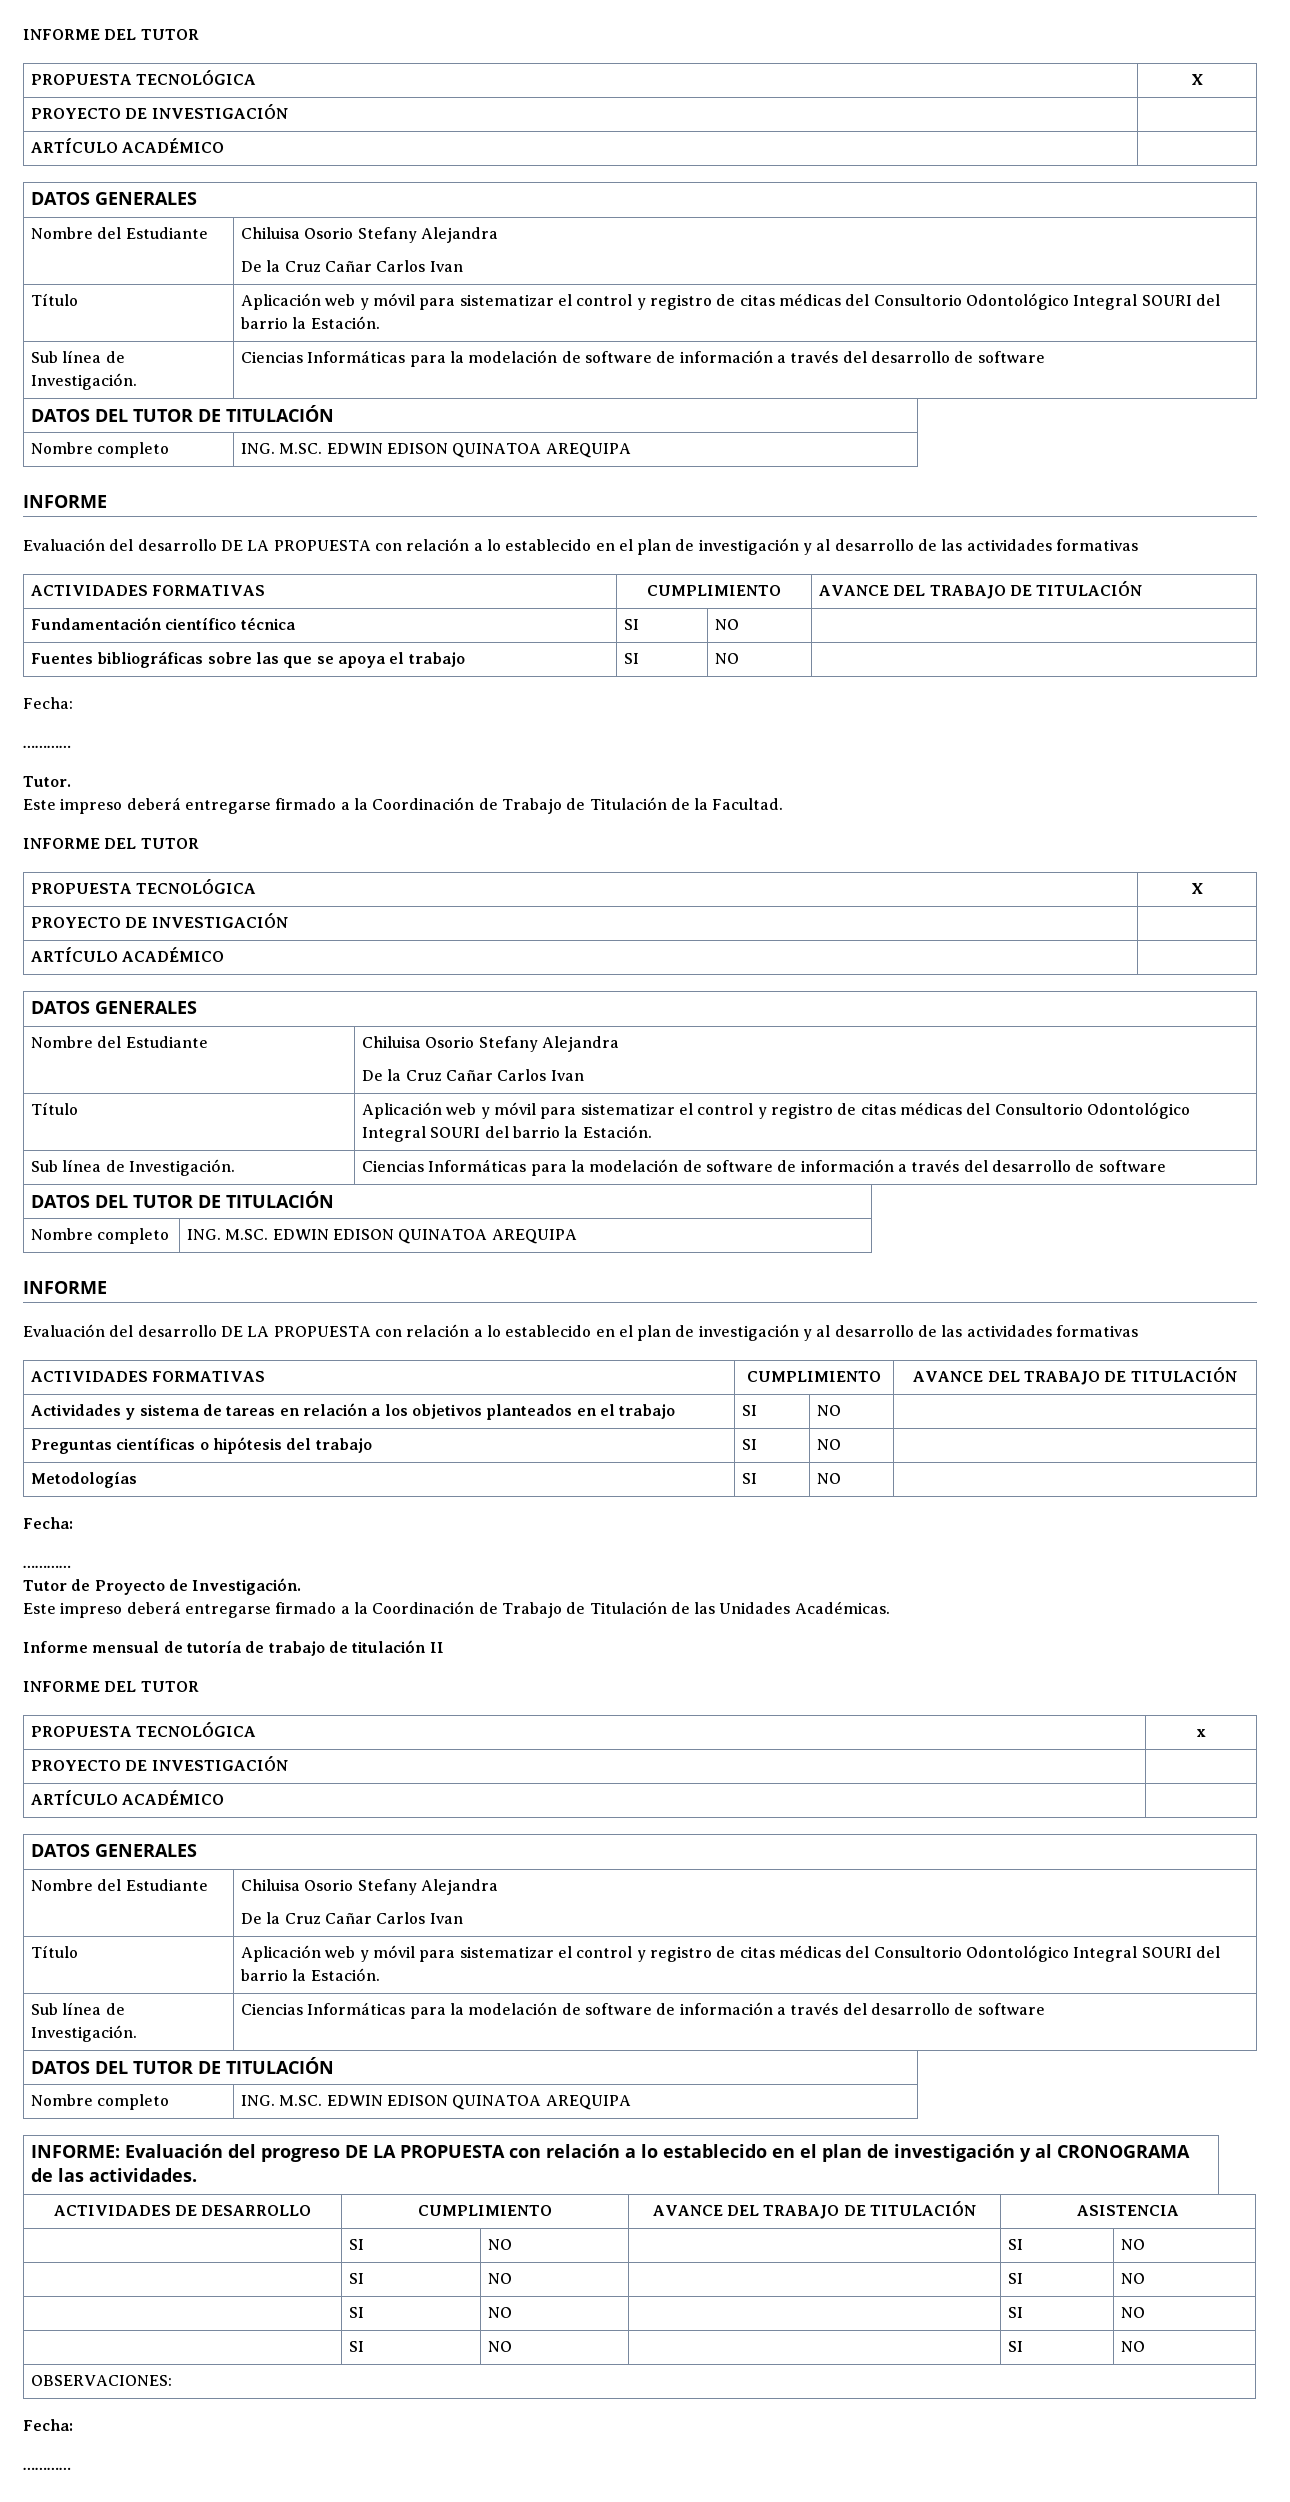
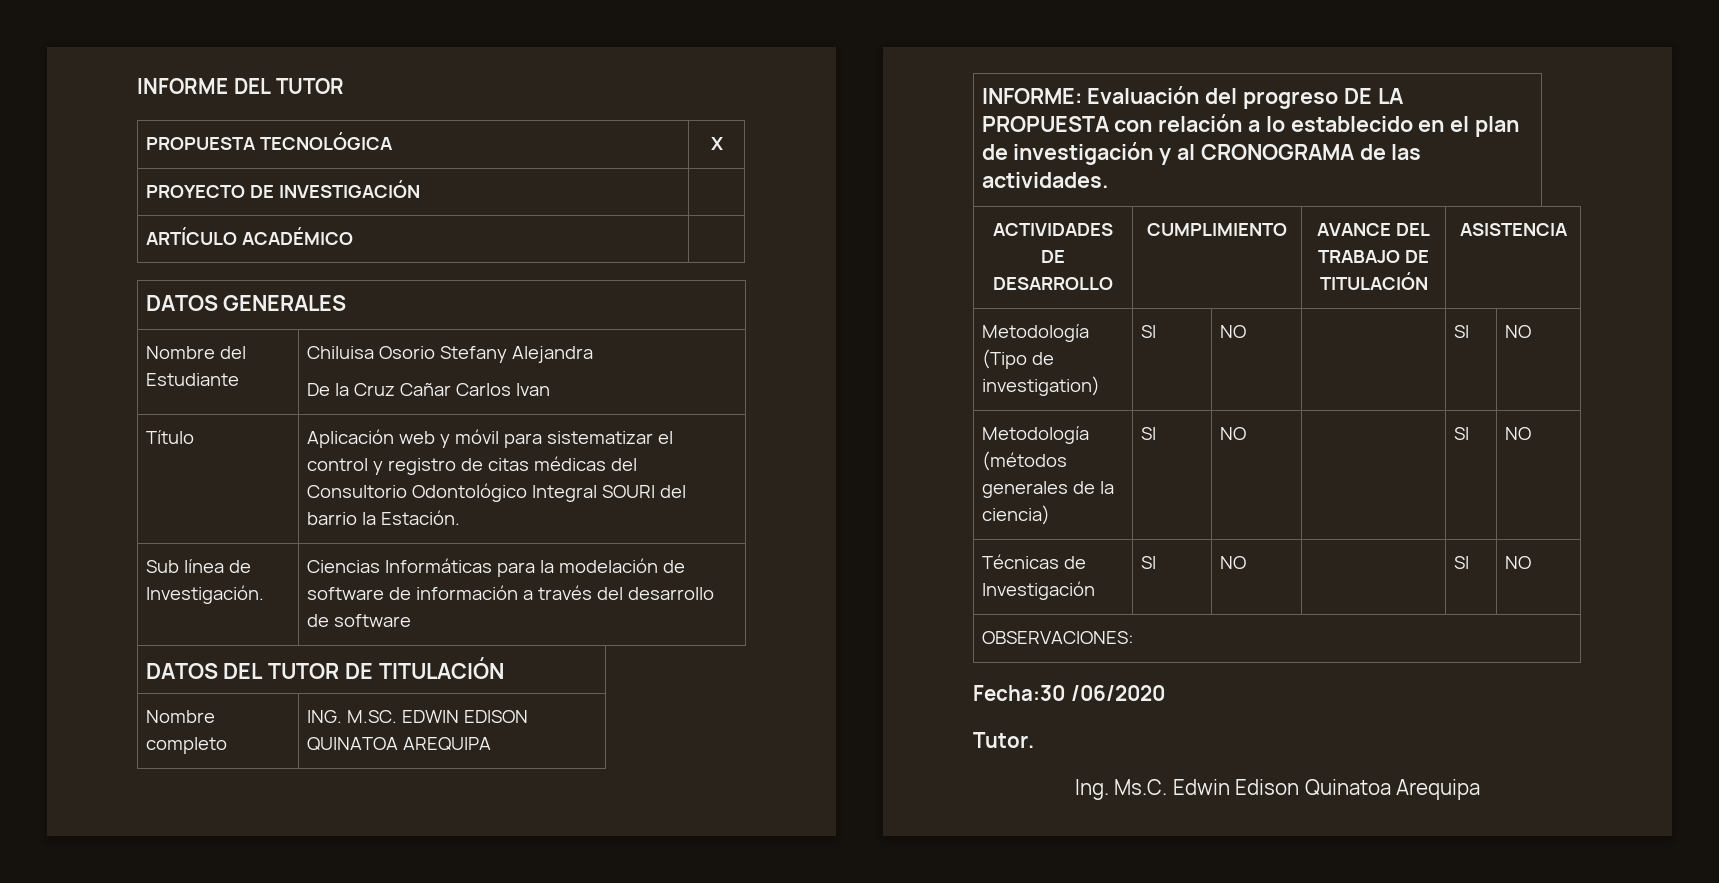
[23,495,107,508] [23,538,1139,555] [31,585,266,596] [647,585,781,596] [819,581,1143,599] [31,617,296,630] [624,619,640,630] [715,619,740,630] [31,651,465,668] [624,653,640,664] [715,653,740,664] [23,697,73,709] [23,745,71,748] [23,776,71,787] [23,797,784,814] [23,838,199,849] [31,879,257,894] [1191,883,1203,894] [31,913,288,928] [31,947,225,962] [31,1001,198,1014] [31,1036,208,1048] [362,1036,620,1052] [362,1069,584,1081] [31,1102,79,1115] [362,1102,1190,1119] [362,1125,652,1142] [31,1159,236,1176] [362,1159,1166,1176] [31,1191,335,1208] [31,1228,170,1244] [187,1229,577,1244] [23,1281,107,1294] [23,1324,1139,1341] [31,1371,266,1382] [747,1371,881,1382] [913,1367,1237,1385] [31,1403,676,1420] [742,1405,758,1416] [817,1405,842,1416] [31,1437,372,1454] [742,1439,758,1450] [817,1439,842,1450] [31,1472,138,1488] [742,1473,758,1484] [817,1473,842,1484] [23,1517,73,1529] [23,1565,71,1568] [23,1578,302,1595] [23,1601,890,1618] [23,1640,444,1656] [23,1681,199,1692] [31,1722,257,1737] [1196,1729,1206,1737] [31,1756,288,1771] [31,1790,225,1805] [31,1844,198,1857] [31,1879,208,1891] [241,1879,499,1895] [241,1912,463,1924] [31,1945,79,1958] [241,1945,1220,1962] [241,1968,380,1981] [31,2002,125,2015] [31,2025,138,2042] [241,2002,1045,2019] [31,2057,335,2074] [31,2094,170,2110] [241,2095,631,2110] // INFORME // Evaluación del desarrollo DE LA PROPUESTA con relación a lo establecido en el plan de investigación y al desarrollo de las actividades formativas // ACTIVIDADES FORMATIVAS | CUMPLIMIENTO | AVANCE DEL TRABAJO DE TITULACIÓN // Fundamentación científico técnica | SI | NO | // Fuentes bibliográficas sobre las que se apoya el trabajo | SI | NO | // Fecha: // ………… // Tutor. // Este impreso deberá entregarse firmado a la Coordinación de Trabajo de Titulación de la Facultad. // INFORME DEL TUTOR // PROPUESTA TECNOLÓGICA | X // PROYECTO DE INVESTIGACIÓN | // ARTÍCULO ACADÉMICO | // DATOS GENERALES // Nombre del Estudiante | Chiluisa Osorio Stefany Alejandra // De la Cruz Cañar Carlos Ivan // Título | Aplicación web y móvil para sistematizar el control y registro de citas médicas del Consultorio Odontológico Integral SOURI del barrio la Estación. // Sub línea de Investigación. | Ciencias Informáticas para la modelación de software de información a través del desarrollo de software // DATOS DEL TUTOR DE TITULACIÓN // Nombre completo | ING. M.SC. EDWIN EDISON QUINATOA AREQUIPA // INFORME // Evaluación del desarrollo DE LA PROPUESTA con relación a lo establecido en el plan de investigación y al desarrollo de las actividades formativas // ACTIVIDADES FORMATIVAS | CUMPLIMIENTO | AVANCE DEL TRABAJO DE TITULACIÓN // Actividades y sistema de tareas en relación a los objetivos planteados en el trabajo | SI | NO | // Preguntas científicas o hipótesis del trabajo | SI | NO | // Metodologías | SI | NO | // Fecha: // ………… // Tutor de Proyecto de Investigación. // Este impreso deberá entregarse firmado a la Coordinación de Trabajo de Titulación de las Unidades Académicas. // Informe mensual de tutoría de trabajo de titulación II // INFORME DEL TUTOR // PROPUESTA TECNOLÓGICA | x // PROYECTO DE INVESTIGACIÓN | // ARTÍCULO ACADÉMICO | // DATOS GENERALES // Nombre del Estudiante | Chiluisa Osorio Stefany Alejandra // De la Cruz Cañar Carlos Ivan // Título | Aplicación web y móvil para sistematizar el control y registro de citas médicas del Consultorio Odontológico Integral SOURI del barrio la Estación. // Sub línea de Investigación. | Ciencias Informáticas para la modelación de software de información a través del desarrollo de software // DATOS DEL TUTOR DE TITULACIÓN // Nombre completo | ING. M.SC. EDWIN EDISON QUINATOA AREQUIPA -> (491, 743) none
[349,2239,365,2250] [488,2239,513,2250] [1008,2239,1024,2250] [1121,2239,1146,2250] [349,2273,365,2284] [488,2273,513,2284] [1008,2273,1024,2284] [1121,2273,1146,2284] [349,2307,365,2318] [488,2307,513,2318] [1008,2307,1024,2318] [1121,2307,1146,2318] | SI | NO | | SI | NO // | SI | NO | | SI | NO // | SI | NO | | SI | NO // -> [981,324,1089,342] [981,349,1054,369] [981,376,1100,396] [1140,325,1156,338] [1219,325,1246,338] [1453,325,1469,338] [1504,325,1531,338] [981,426,1089,444] [981,451,1067,471] [981,481,1114,498] [981,505,1050,525] [1140,427,1156,440] [1219,427,1246,440] [1453,427,1469,440] [1504,427,1531,440] [981,554,1086,569] [981,581,1095,600] Metodología (Tipo de investigation) | SI | NO | | SI | NO // Metodología (métodos generales de la ciencia) | SI | NO | | SI | NO // Técnicas de Investigación
[23,2419,73,2431] [23,2467,71,2470] Fecha: // ………… -> [973,685,1165,701] [973,732,1034,748] [1074,779,1481,800] Fecha:30 /06/2020 // Tutor. // Ing. Ms.C. Edwin Edison Quinatoa Arequipa

